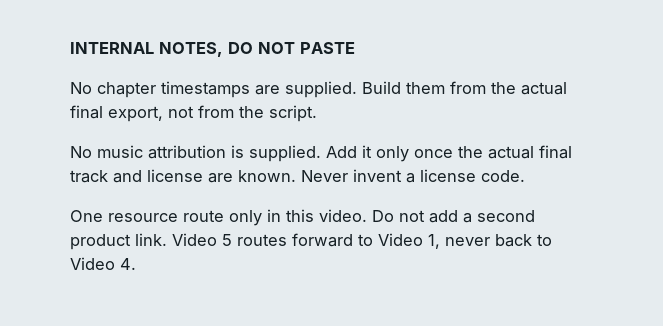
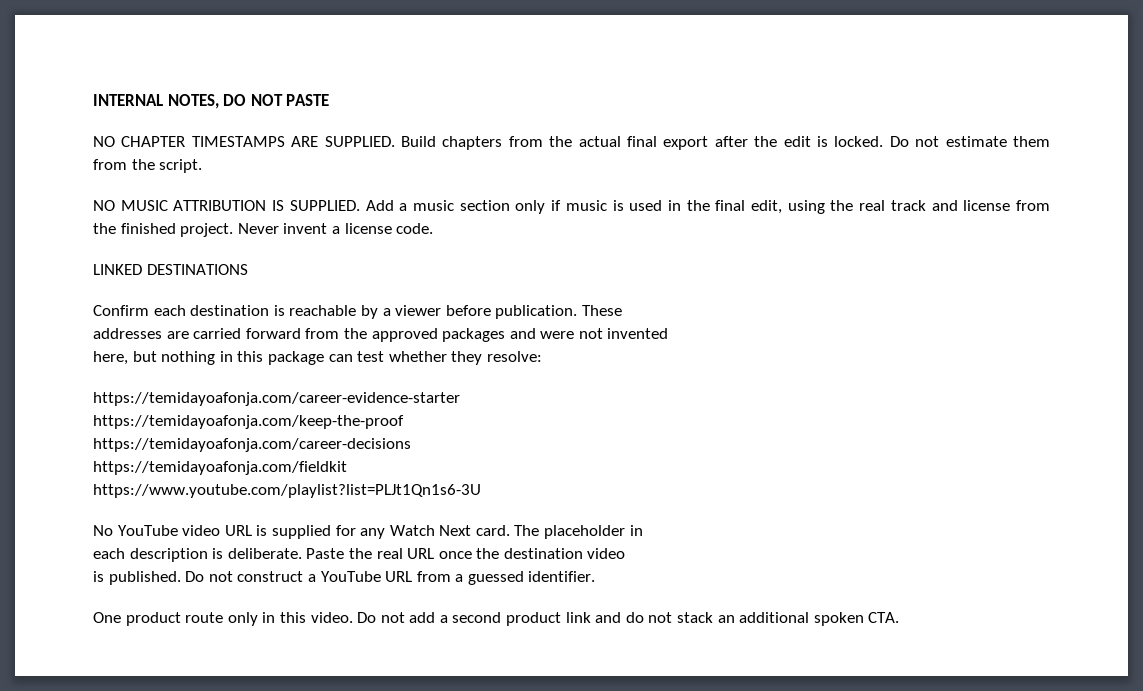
[70,81,567,98] [70,105,317,122] [70,145,572,162] [70,169,296,183] No chapter timestamps are supplied. Build them from the actual final export, not from the script. // No music attribution is supplied. Add it only once the actual final track and license are known. -> [93,136,1050,150] [93,159,203,173] [93,200,1051,214] [93,223,234,237] NO CHAPTER TIMESTAMPS ARE SUPPLIED. Build chapters from the actual final export after the edit is locked. Do not estimate them from the script. // NO MUSIC ATTRIBUTION IS SUPPLIED. Add a music section only if music is used in the final edit, using the real track and license from the finished project.
(525, 176) none -> [93,264,248,275] [93,305,622,319] [93,328,669,342] [93,351,542,365] [93,392,460,406] [93,415,404,429] [93,438,411,452] [93,461,347,475] [93,484,481,498] [93,525,643,539] [93,548,626,562] [93,571,596,585] // LINKED DESTINATIONS // Confirm each destination is reachable by a viewer before publication. These // addresses are carried forward from the approved packages and were not invented // here, but nothing in this package can test whether they resolve: // https://temidayoafonja.com/career-evidence-starter // https://temidayoafonja.com/keep-the-proof // https://temidayoafonja.com/career-decisions // https://temidayoafonja.com/fieldkit // https://www.youtube.com/playlist?list=PLJt1Qn1s6-3U // No YouTube video URL is supplied for any Watch Next card. The placeholder in // each description is deliberate. Paste the real URL once the destination video // is published. Do not construct a YouTube URL from a guessed identifier.
[108,213,178,222] resource -> [125,612,181,626] product
[135,233,552,249] [70,257,136,270] link. Video 5 routes forward to Video 1, never back to Video 4. -> [565,612,900,626] link and do not stack an additional spoken CTA.

